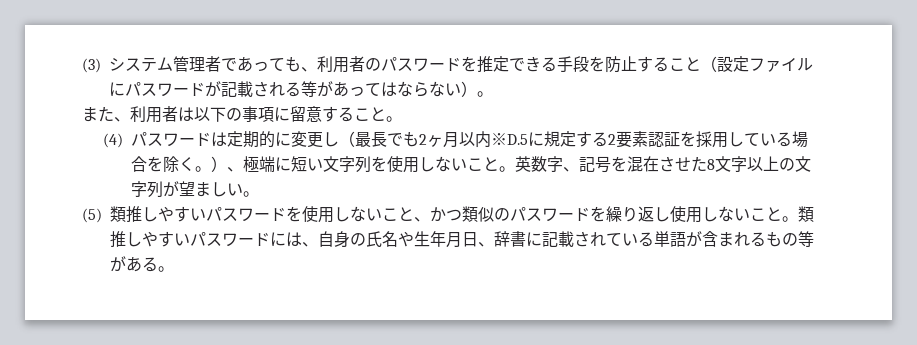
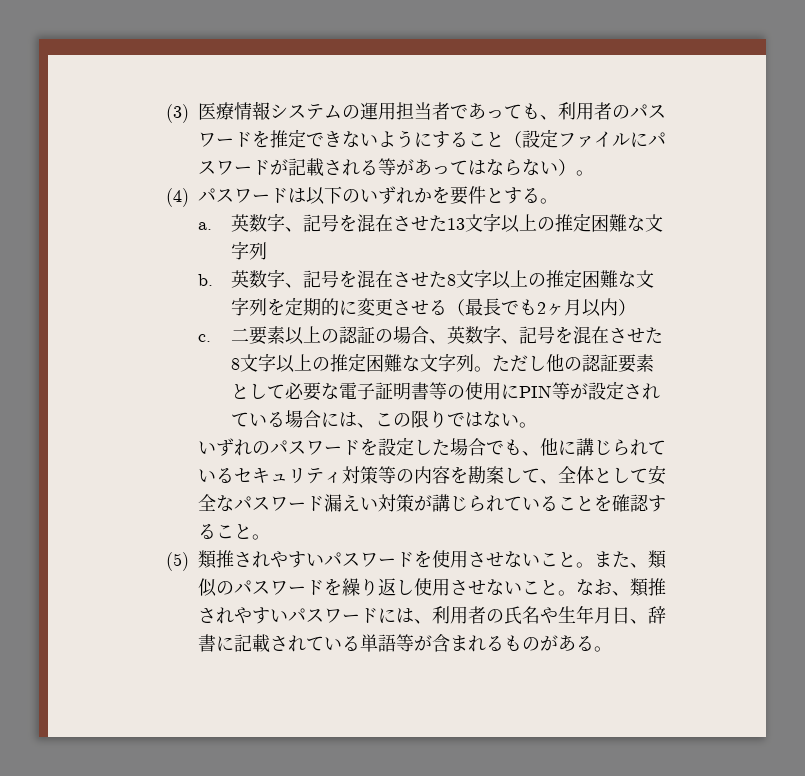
[108,56,205,72] システム管理 -> [198,101,433,120] 医療情報システムの運用担当
[540,56,637,73] る手段を防止 -> [342,130,433,148] ないように
[81,106,402,123] [103,131,809,148] [131,156,516,173] また、利用者は以下の事項に留意すること。 // (4)パスワードは定期的に変更し（最長でも2ヶ月以内※D.5に規定する2要素認証を採用している場合を除く。）、極端に短い文字列を使用しないこと。 -> [166,186,559,207] [198,213,663,233] [230,241,267,260] [198,274,214,286] (4)パスワードは以下のいずれかを要件とする。 // a.英数字、記号を混在させた13文字以上の推定困難な文字列 // b.
[795,156,812,172] [131,181,244,198] 文字列が望ましい -> [545,269,654,288] [230,297,636,317] [198,325,663,345] [230,353,654,373] [230,381,660,401] [230,410,537,428] [198,437,667,456] [198,465,667,485] [198,494,667,512] [198,524,253,539] 推定困難な文字列を定期的に変更させる（最長でも2ヶ月以内） // c.二要素以上の認証の場合、英数字、記号を混在させた8文字以上の推定困難な文字列。ただし他の認証要素として必要な電子証明書等の使用にPIN等が設定されている場合には、この限りではない。 // いずれのパスワードを設定した場合でも、他に講じられているセキュリティ対策等の内容を勘案して、全体として安全なパスワード漏えい対策が講じられていることを確認すること
[141,207,158,222] し -> [234,551,271,568] され
[333,206,462,222] しないこと、かつ -> [468,551,649,568] させないこと。また、
[701,206,814,222] [109,231,142,248] しないこと。類推し -> [450,578,667,597] [198,607,235,624] させないこと。なお、類推され
[317,231,350,248] 自身 -> [432,606,487,624] 利用者
(686, 239) none -> [396,634,415,652] 等
[797,231,814,247] 等 -> (541, 644) none

